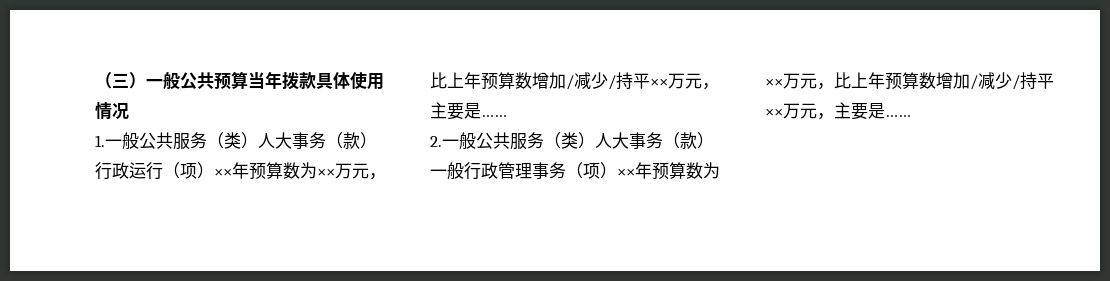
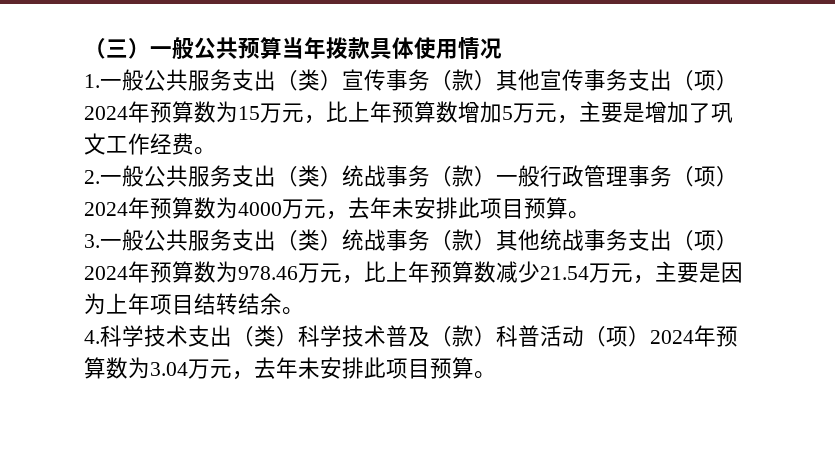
[207,132,377,149] [95,162,386,180] [430,72,719,90] [430,102,507,120] （类）人大事务（款）行政运行（项）××年预算数为××万元，比上年预算数增加/减少/持平××万元，主要是…… -> [232,69,738,91] [84,101,733,124] [84,133,216,155] 支出（类）宣传事务（款）其他宣传事务支出（项）2024年预算数为15万元，比上年预算数增加5万元，主要是增加了巩文工作经费。
[544,132,629,149] （类）人大 -> [232,165,386,187] 支出（类）统战
[617,162,720,180] [765,72,1054,90] [765,102,911,120] ××年预算数为××万元，比上年预算数增加/减少/持平××万元，主要是…… -> [84,197,590,220] [84,229,738,251] [84,261,743,284] [84,293,304,315] [84,325,738,347] [84,357,496,380] 2024年预算数为4000万元，去年未安排此项目预算。 // 3.一般公共服务支出（类）统战事务（款）其他统战事务支出（项）2024年预算数为978.46万元，比上年预算数减少21.54万元，主要是因为上年项目结转结余。 // 4.科学技术支出（类）科学技术普及（款）科普活动（项）2024年预算数为3.04万元，去年未安排此项目预算。

